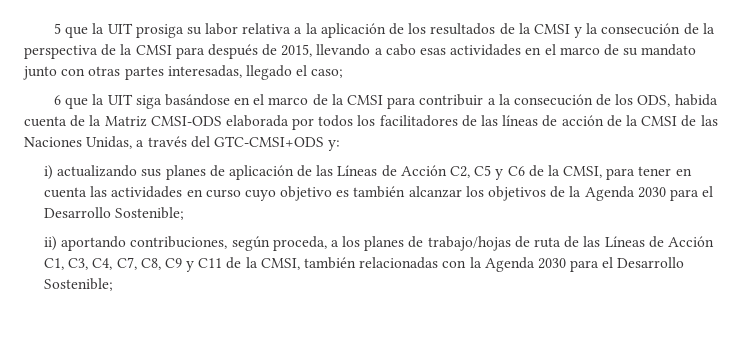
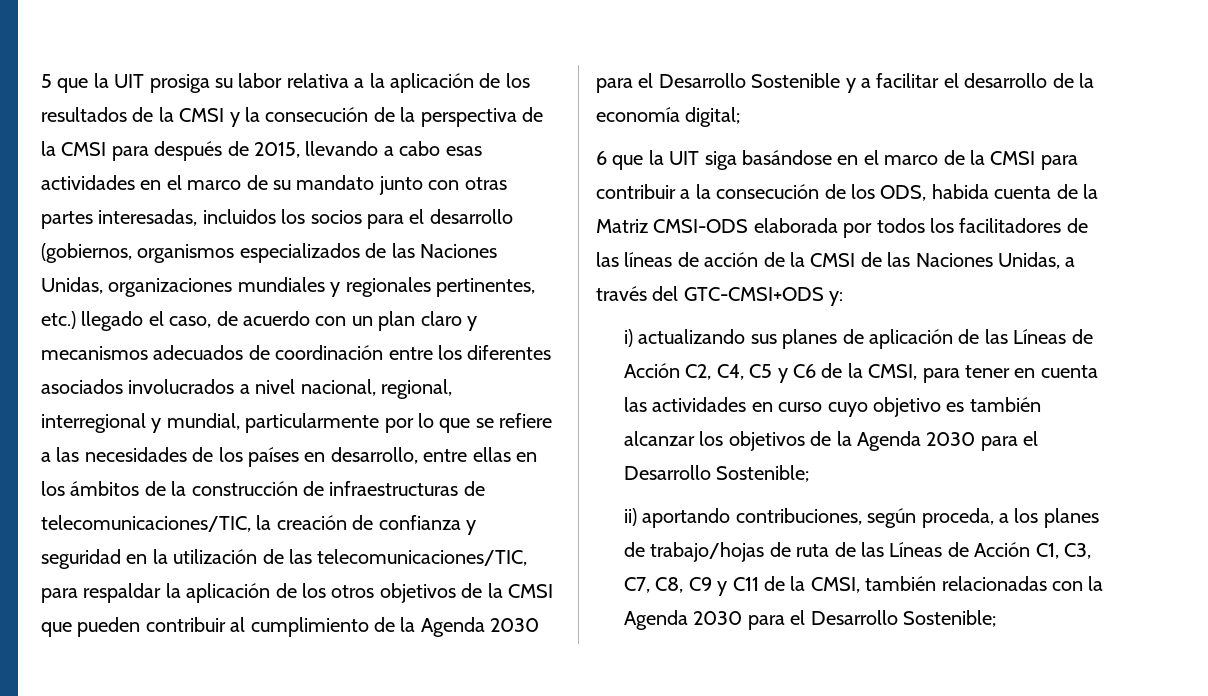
[245,65,344,80] llegado el caso; -> [202,209,513,229] [41,243,497,263] [41,277,535,297] [41,311,477,331] [41,345,552,360] [41,379,452,399] [41,413,553,433] [41,447,537,467] [41,481,485,496] [41,515,476,535] [41,549,528,569] [41,583,553,603] [41,617,540,637] [596,73,1094,93] [596,107,741,127] incluidos los socios para el desarrollo (gobiernos, organismos especializados de las Naciones Unidas, organizaciones mundiales y regionales pertinentes, etc.) llegado el caso, de acuerdo con un plan claro y mecanismos adecuados de coordinación entre los diferentes asociados involucrados a nivel nacional, regional, interregional y mundial, particularmente por lo que se refiere a las necesidades de los países en desarrollo, entre ellas en los ámbitos de la construcción de infraestructuras de telecomunicaciones/TIC, la creación de confianza y seguridad en la utilización de las telecomunicaciones/TIC, para respaldar la aplicación de los otros objetivos de la CMSI que pueden contribuir al cumplimiento de la Agenda 2030 para el Desarrollo Sostenible y a facilitar el desarrollo de la economía digital;
(471, 172) none -> [716,364,744,380] C4,
[92,258,113,270] C4, -> (1092, 551) none

